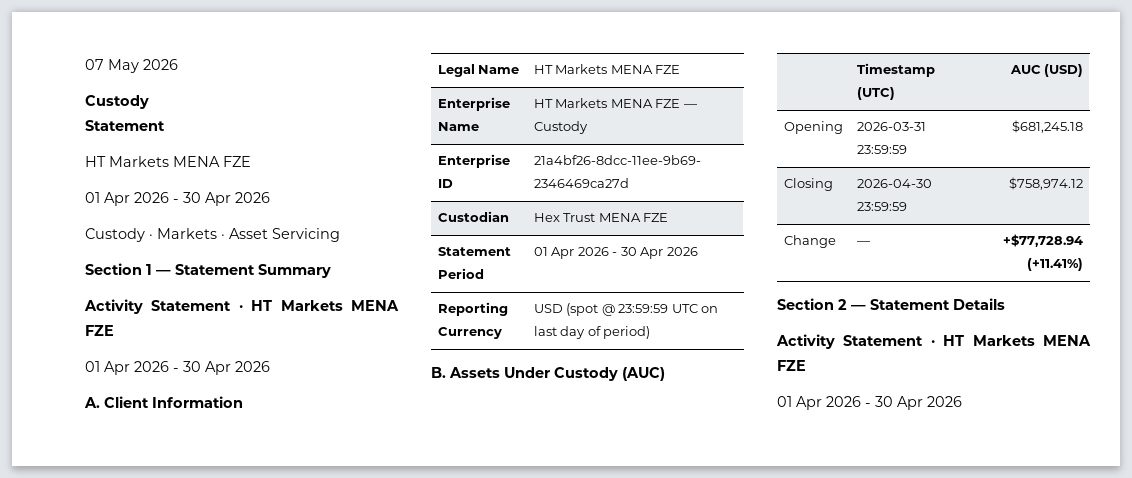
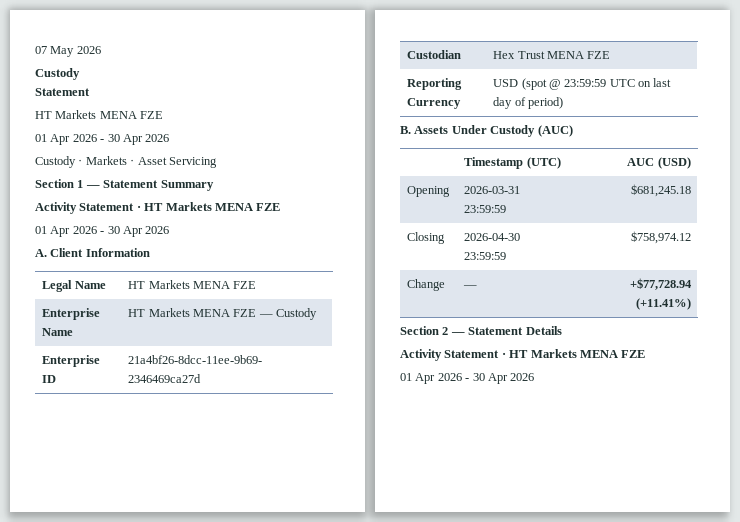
[437,247,511,256] [437,268,484,279] [533,247,698,259] // Statement Period | 01 Apr 2026 - 30 Apr 2026 -> (611, 55) none

